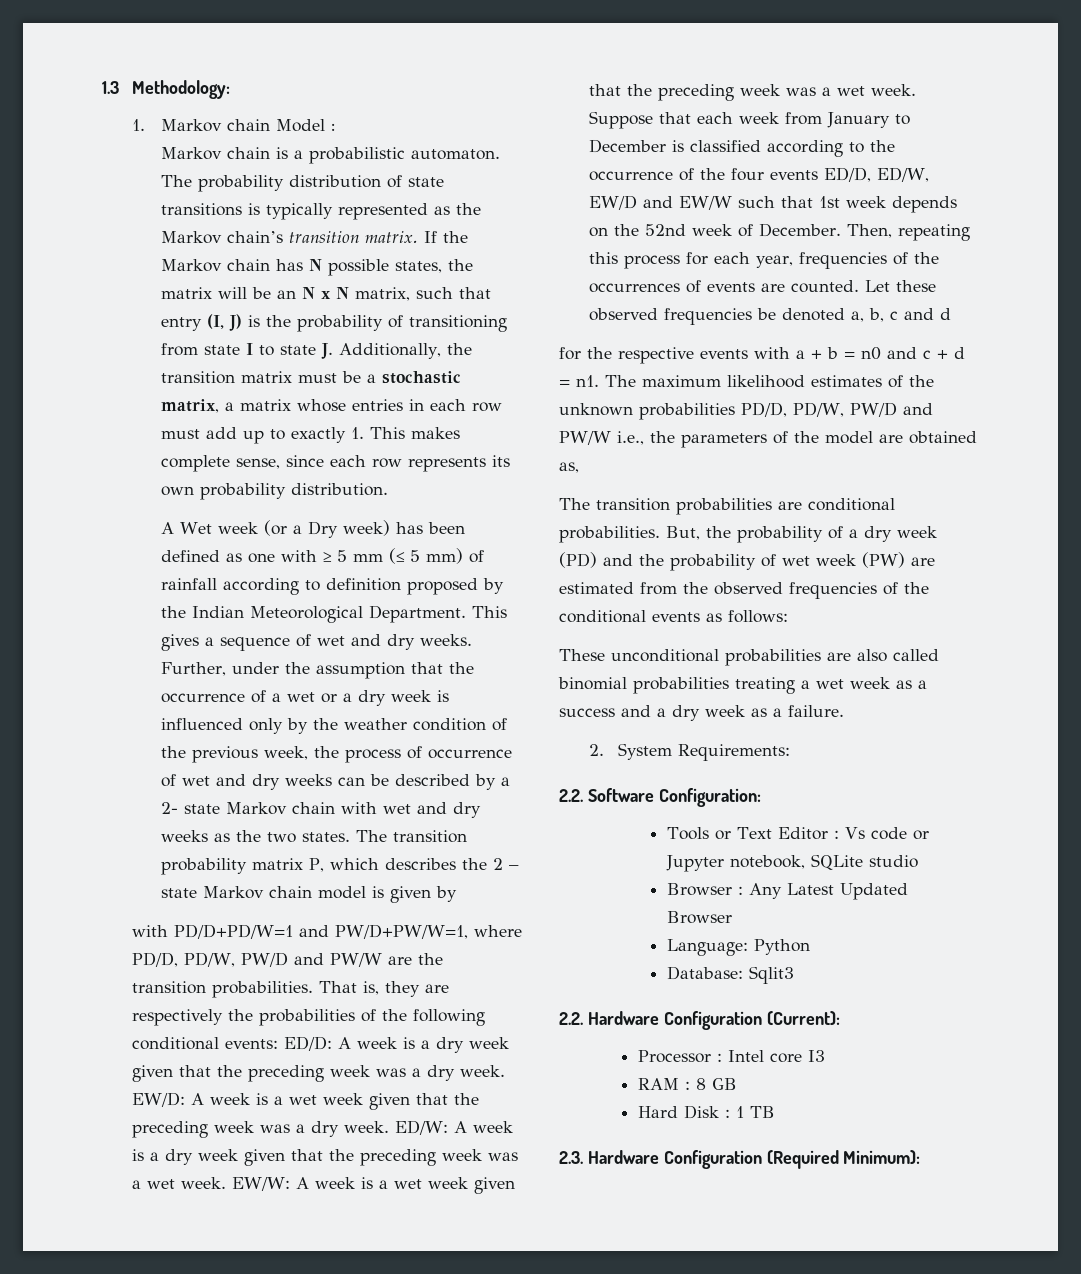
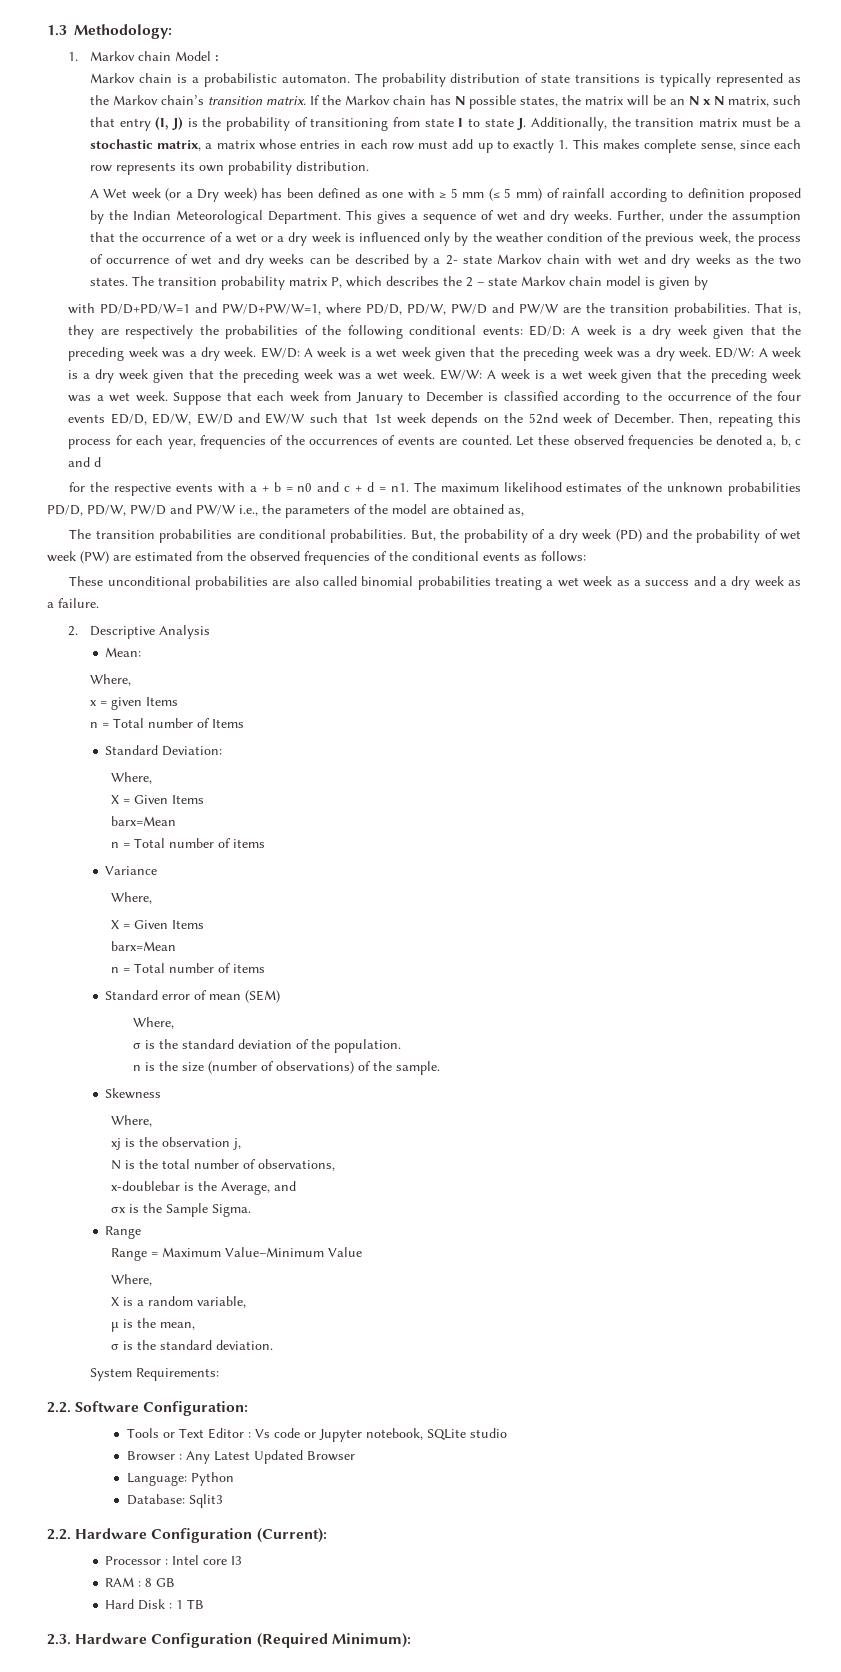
(604, 750) none -> [89,625,210,639] [105,647,142,657] [89,674,131,686] [89,697,178,710] [89,718,244,728] [105,745,223,756] [111,772,153,784] [111,795,205,804] [111,816,177,826] [111,838,266,848] [105,866,158,875] [111,892,153,904] [111,920,205,929] [111,941,177,951] [111,963,266,973] [105,990,281,1003] [132,1017,174,1029] [132,1039,401,1053] [132,1061,440,1075] [105,1088,162,1099] [111,1115,153,1127] [111,1137,242,1150] [111,1159,336,1171] [111,1181,297,1195] [111,1203,252,1217] [105,1226,142,1239] [111,1247,363,1261] [111,1274,153,1286] [111,1296,247,1308] [111,1318,196,1332] [111,1340,274,1350] Descriptive Analysis // Mean: // Where, // x = given Items // n = Total number of Items // Standard Deviation: // Where, // X = Given Items // barx=Mean // n = Total number of items // Variance // Where, // X = Given Items // barx=Mean // n = Total number of items // Standard error of mean (SEM) // Where, // σ is the standard deviation of the population. // n is the size (number of observations) of the sample. // Skewness // Where, // xj is the observation j, // N is the total number of observations, // x-doublebar is the Average, and // σx is the Sample Sigma. // Range // Range = Maximum Value–Minimum Value // Where, // X is a random variable, // μ is the mean, // σ is the standard deviation. //

